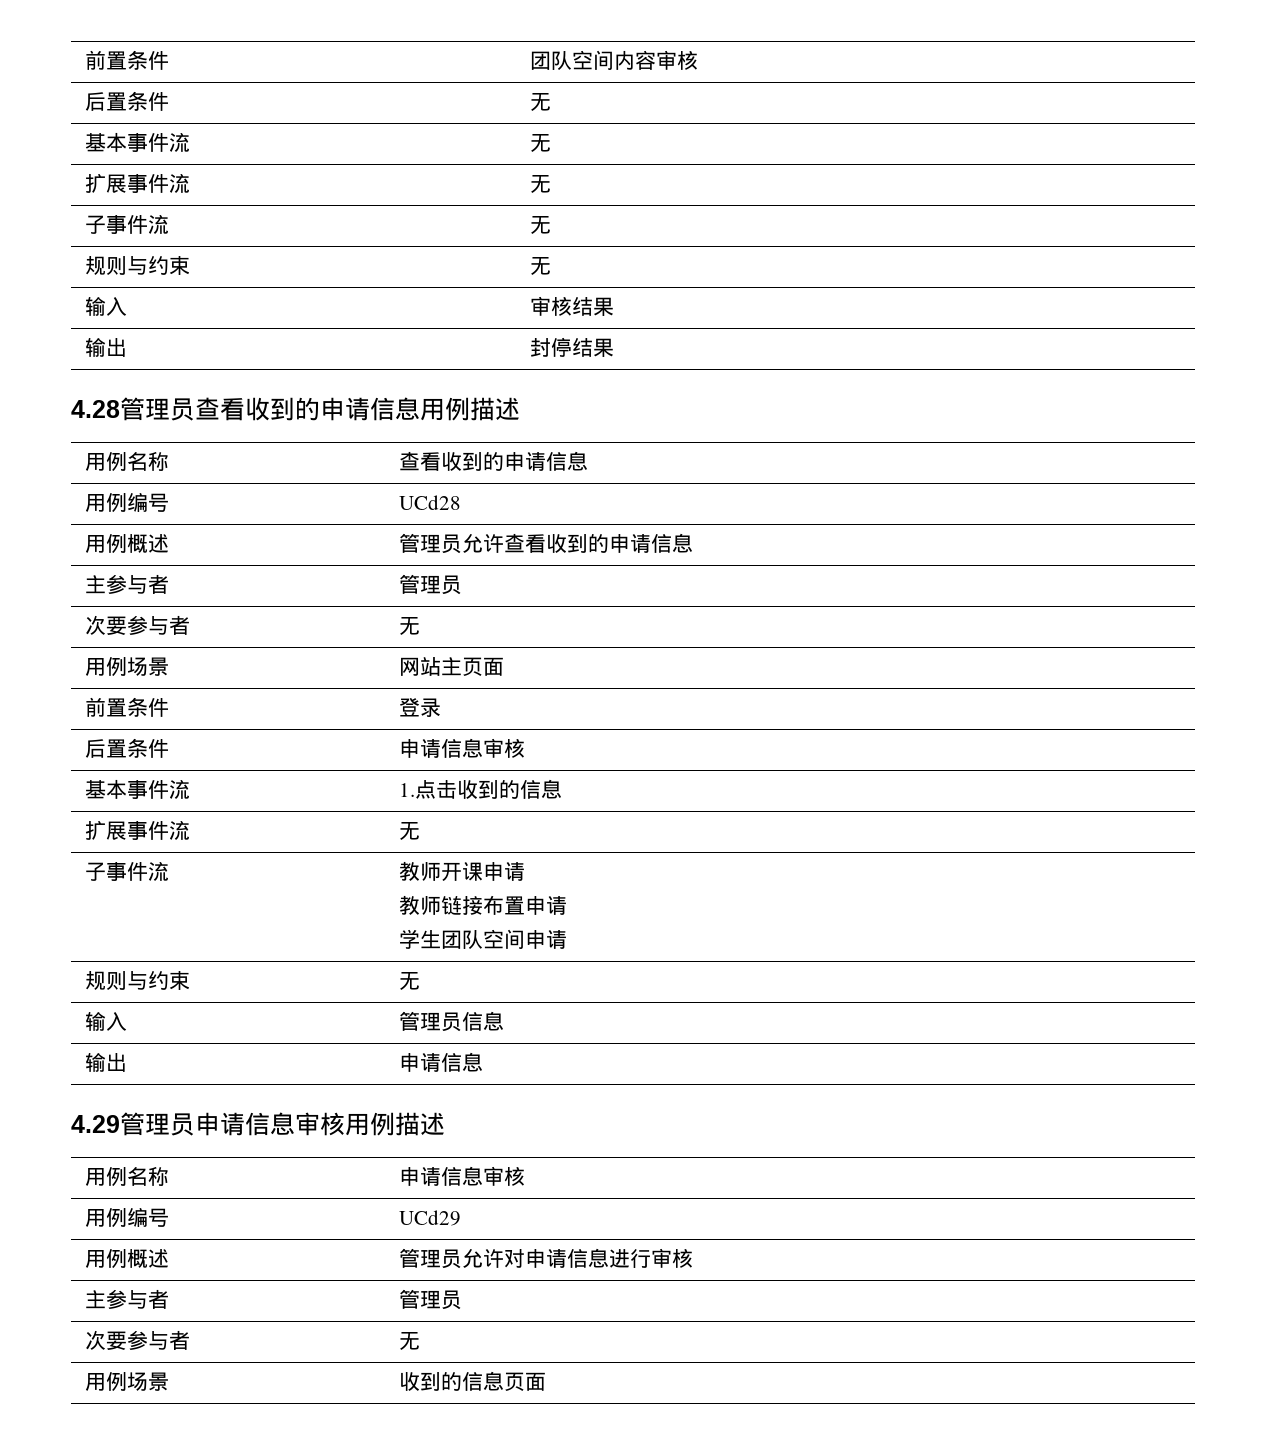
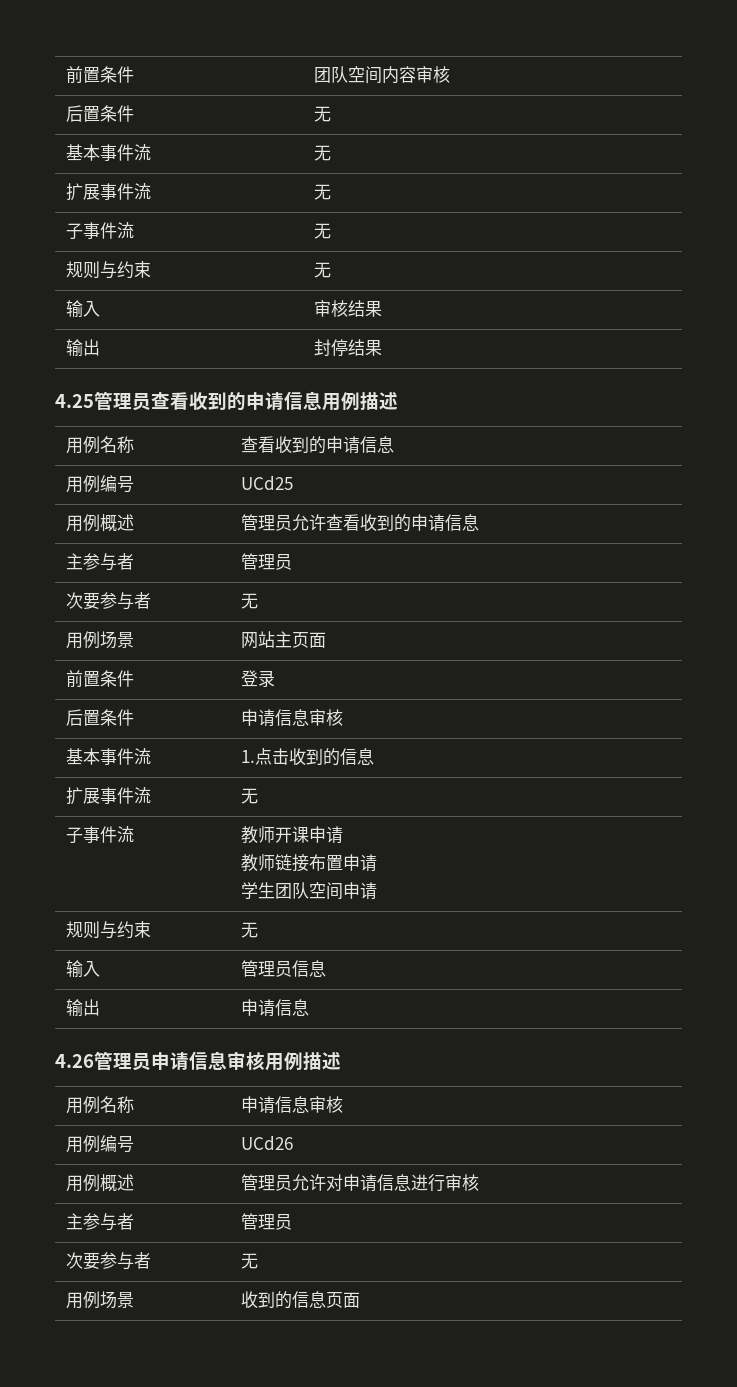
[71,400,120,418] 4.28 -> [55,394,94,408] 4.25
[398,495,461,510] UCd28 -> [241,475,294,490] UCd25
[71,1115,120,1133] 4.29 -> [55,1054,94,1068] 4.26
[398,1210,461,1226] UCd29 -> [241,1135,294,1150] UCd26

